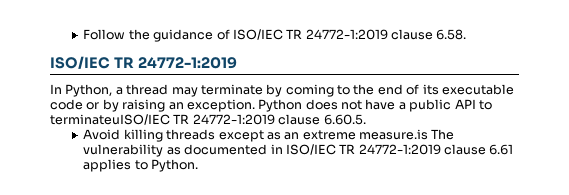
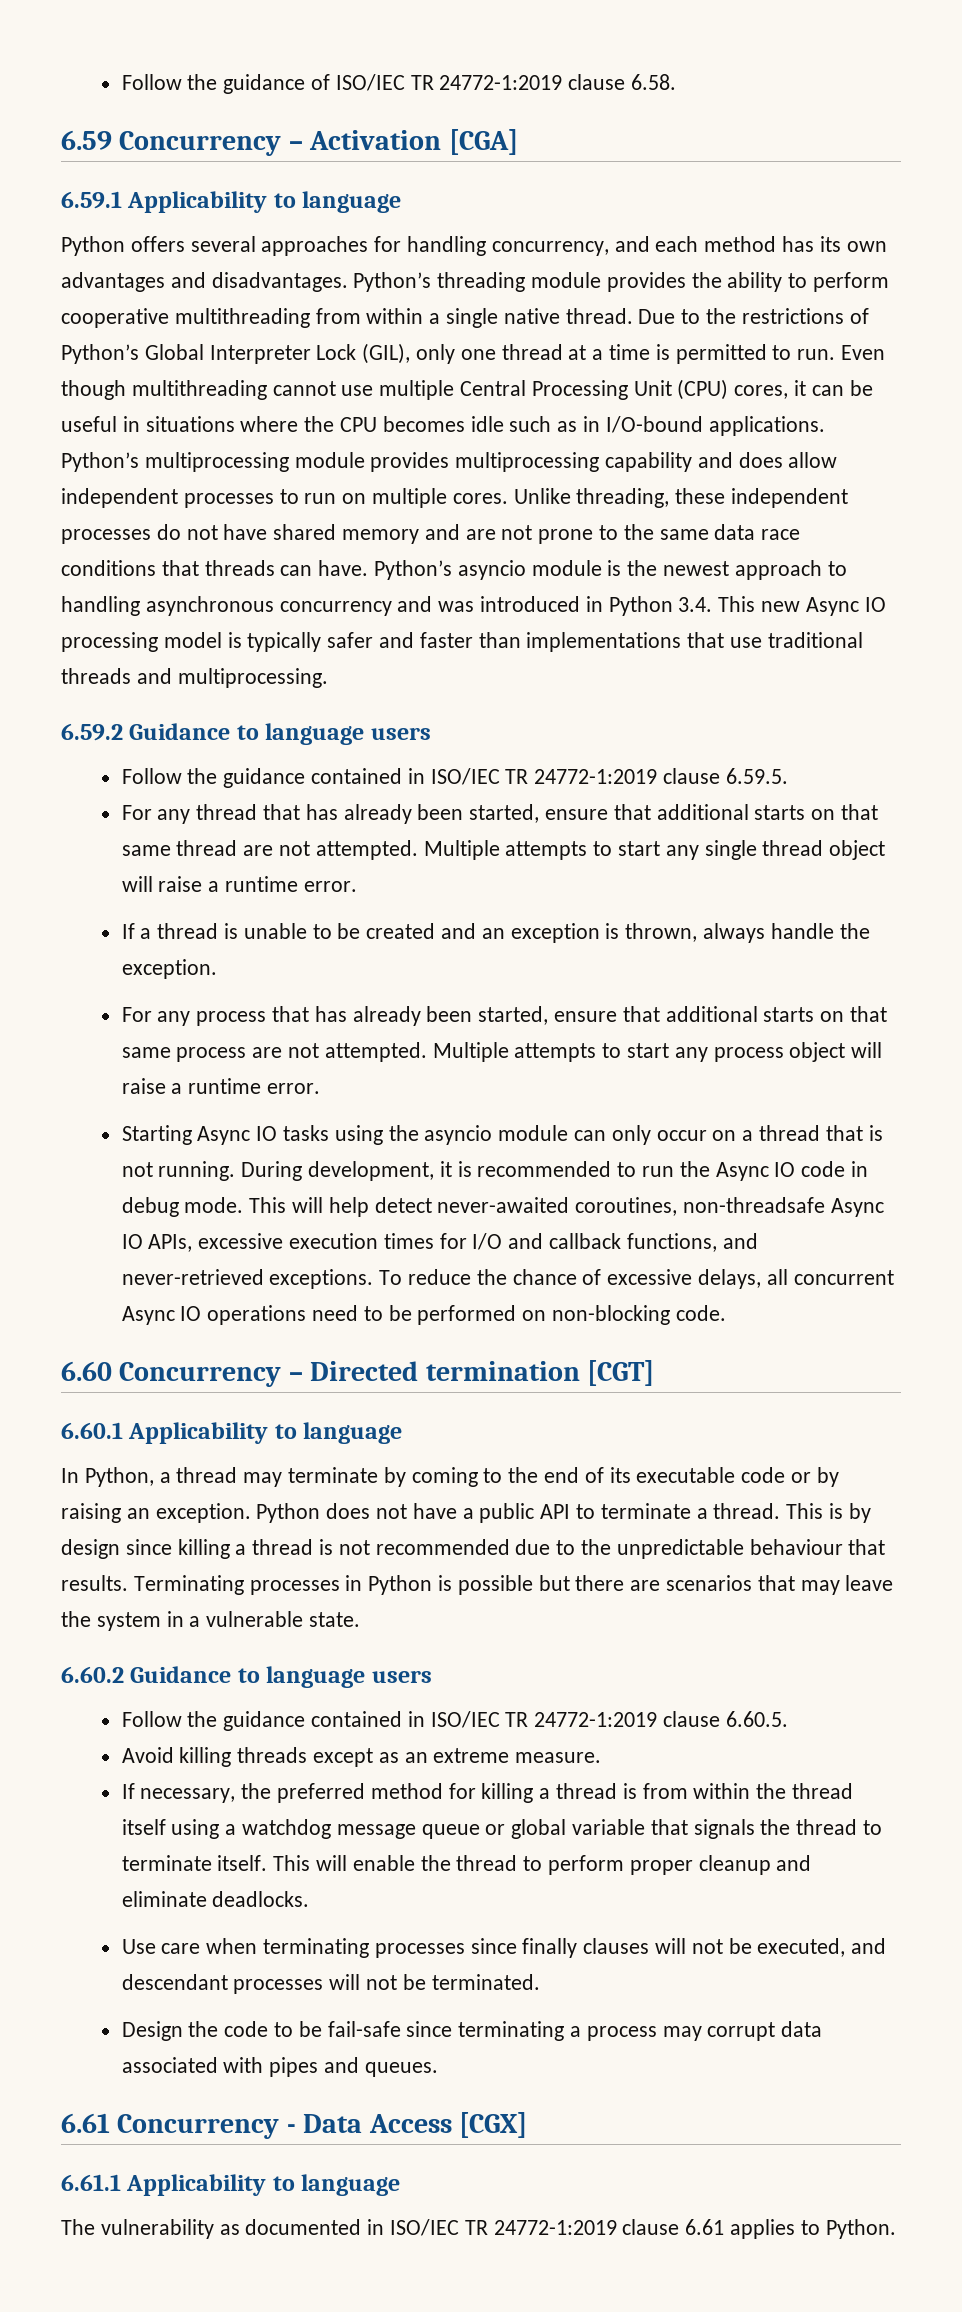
[50,56,237,69] ISO/IEC TR 24772-1:2019 -> [61,129,518,156] [61,191,402,213] [61,236,887,256] [61,272,890,292] [61,308,869,328] [61,343,886,364] [61,379,873,400] [61,416,825,436] [61,452,838,472] [61,488,849,508] [61,524,801,544] [61,560,847,580] [61,596,886,616] [61,632,863,652] [61,668,328,688] [61,723,431,745] [121,768,788,788] [121,804,878,824] [121,840,886,860] [121,876,357,892] [121,923,870,943] [121,959,217,979] [121,1006,887,1026] [121,1042,883,1062] [121,1078,320,1094] [121,1125,883,1145] [121,1161,868,1181] [121,1197,884,1217] [121,1233,758,1252] [121,1269,894,1289] [121,1305,726,1325] [61,1360,655,1387] [61,1422,403,1444] 6.59 Concurrency – Activation [CGA] // 6.59.1 Applicability to language // Python offers several approaches for handling concurrency, and each method has its own advantages and disadvantages. Python’s threading module provides the ability to perform cooperative multithreading from within a single native thread. Due to the restrictions of Python’s Global Interpreter Lock (GIL), only one thread at a time is permitted to run. Even though multithreading cannot use multiple Central Processing Unit (CPU) cores, it can be useful in situations where the CPU becomes idle such as in I/O-bound applications. Python’s multiprocessing module provides multiprocessing capability and does allow independent processes to run on multiple cores. Unlike threading, these independent processes do not have shared memory and are not prone to the same data race conditions that threads can have. Python’s asyncio module is the newest approach to handling asynchronous concurrency and was introduced in Python 3.4. This new Async IO processing model is typically safer and faster than implementations that use traditional threads and multiprocessing. // 6.59.2 Guidance to language users // Follow the guidance contained in ISO/IEC TR 24772-1:2019 clause 6.59.5. // For any thread that has already been started, ensure that additional starts on that same thread are not attempted. Multiple attempts to start any single thread object will raise a runtime error. // If a thread is unable to be created and an exception is thrown, always handle the exception. // For any process that has already been started, ensure that additional starts on that same process are not attempted. Multiple attempts to start any process object will raise a runtime error. // Starting Async IO tasks using the asyncio module can only occur on a thread that is not running. During development, it is recommended to run the Async IO code in debug mode. This will help detect never-awaited coroutines, non-threadsafe Async IO APIs, excessive execution times for I/O and callback functions, and never-retrieved exceptions. To reduce the chance of excessive delays, all concurrent Async IO operations need to be performed on non-blocking code. // 6.60 Concurrency – Directed termination [CGT] // 6.60.1 Applicability to language
[50,114,170,125] terminateuISO/IEC -> [600,1503,871,1523] [61,1539,886,1559] [61,1575,894,1595] [61,1611,361,1631] [61,1666,432,1688] [121,1711,500,1731] terminate a thread. This is by design since killing a thread is not recommended due to the unpredictable behaviour that results. Terminating processes in Python is possible but there are scenarios that may leave the system in a vulnerable state. // 6.60.2 Guidance to language users // Follow the guidance contained in ISO/IEC
[359,129,429,140] measure.is -> [515,1752,602,1763] [121,1783,853,1803] [121,1819,882,1839] [121,1855,812,1875] [121,1891,310,1907] [121,1938,887,1958] [121,1974,540,1994] [121,2021,823,2041] [121,2057,438,2077] [61,2112,528,2139] [61,2174,401,2196] measure. // If necessary, the preferred method for killing a thread is from within the thread itself using a watchdog message queue or global variable that signals the thread to terminate itself. This will enable the thread to perform proper cleanup and eliminate deadlocks. // Use care when terminating processes since finally clauses will not be executed, and descendant processes will not be terminated. // Design the code to be fail-safe since terminating a process may corrupt data associated with pipes and queues. // 6.61 Concurrency - Data Access [CGX] // 6.61.1 Applicability to language //

